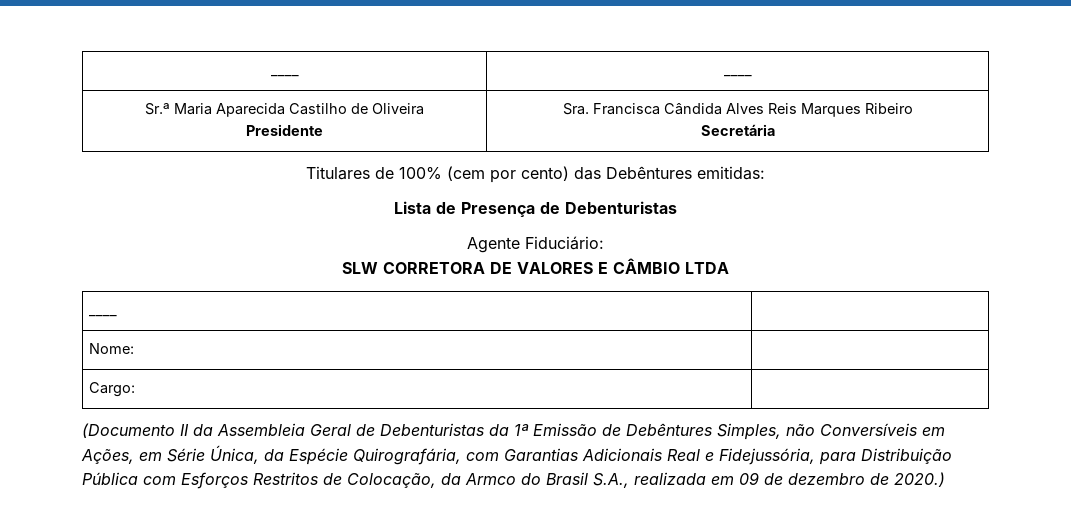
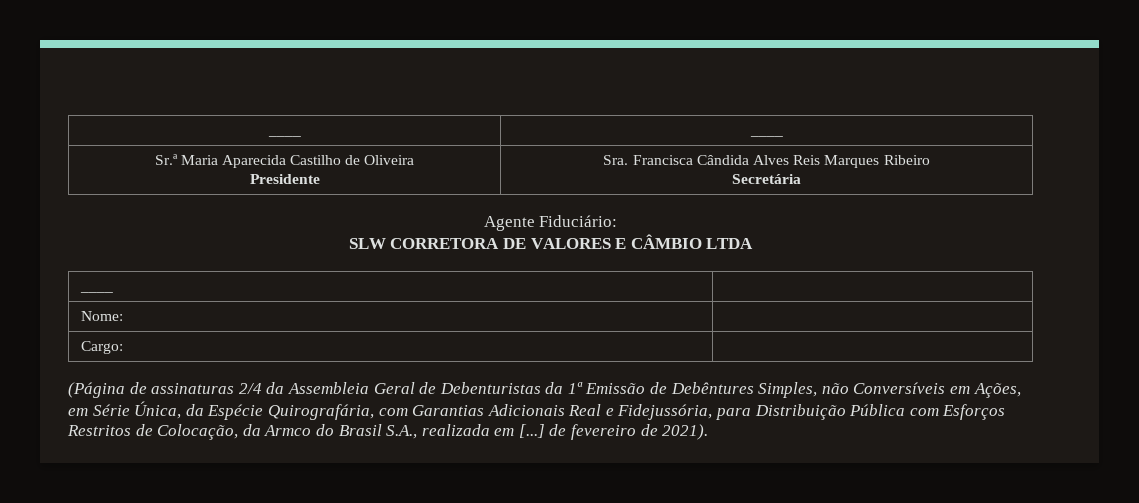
[306,166,765,183] [394,201,677,217] // Titulares de 100% (cem por cento) das Debêntures emitidas: // Lista de Presença de Debenturistas -> (801, 179) none
[82,423,189,438] (Documento II -> [68,382,262,398] (Página de assinaturas 2/4
[739,472,945,487] 09 de dezembro de 2020.) -> [518,424,709,440] [...] de fevereiro de 2021).

